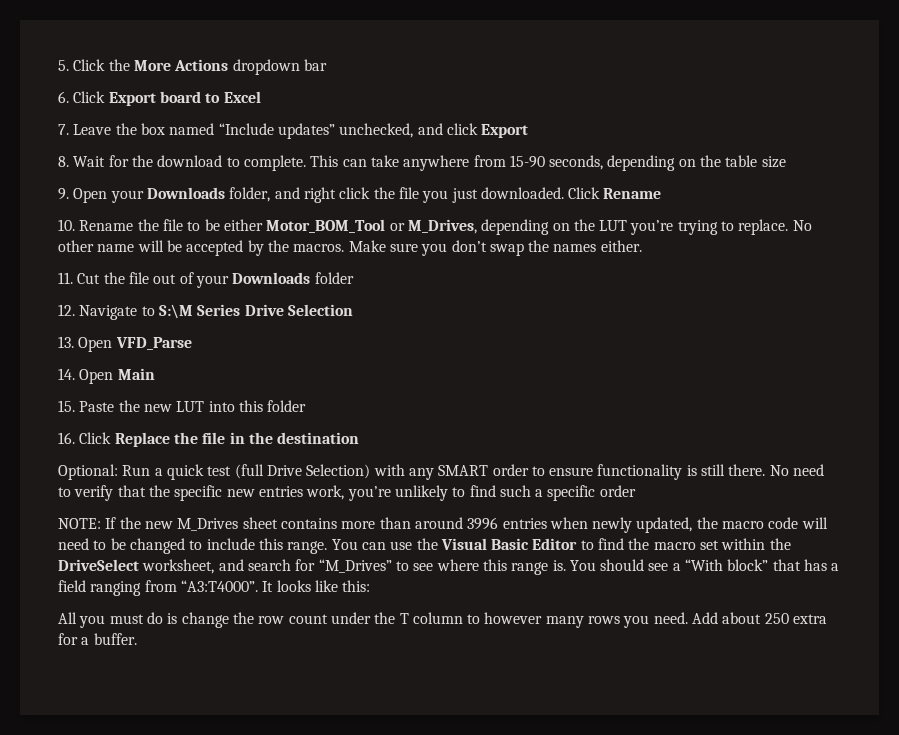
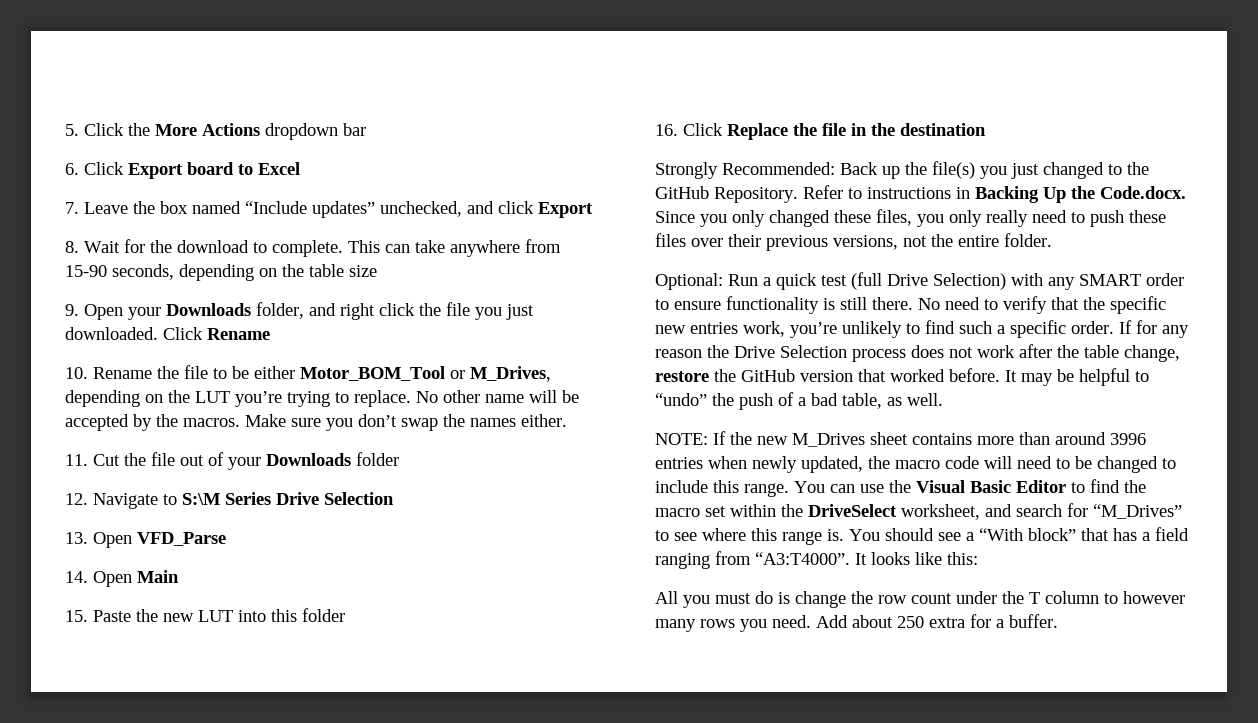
(360, 438) none -> [655,161,1149,179] [655,185,1186,203] [655,209,1166,227] [655,233,1052,251] // Strongly Recommended: Back up the file(s) you just changed to the GitHub Repository. Refer to instructions in Backing Up the Code.docx. Since you only changed these files, you only really need to push these files over their previous versions, not the entire folder.
[599,485,636,497] order -> [1071,320,1189,338] [655,344,1180,362] [655,368,1149,386] [655,392,943,410] order. If for any reason the Drive Selection process does not work after the table change, restore the GitHub version that worked before. It may be helpful to “undo” the push of a bad table, as well.

